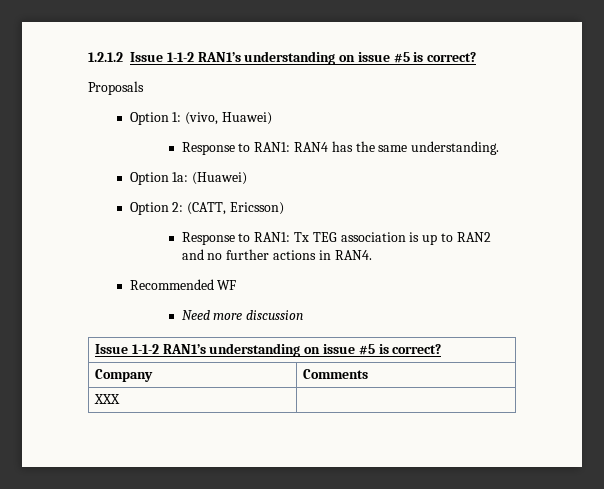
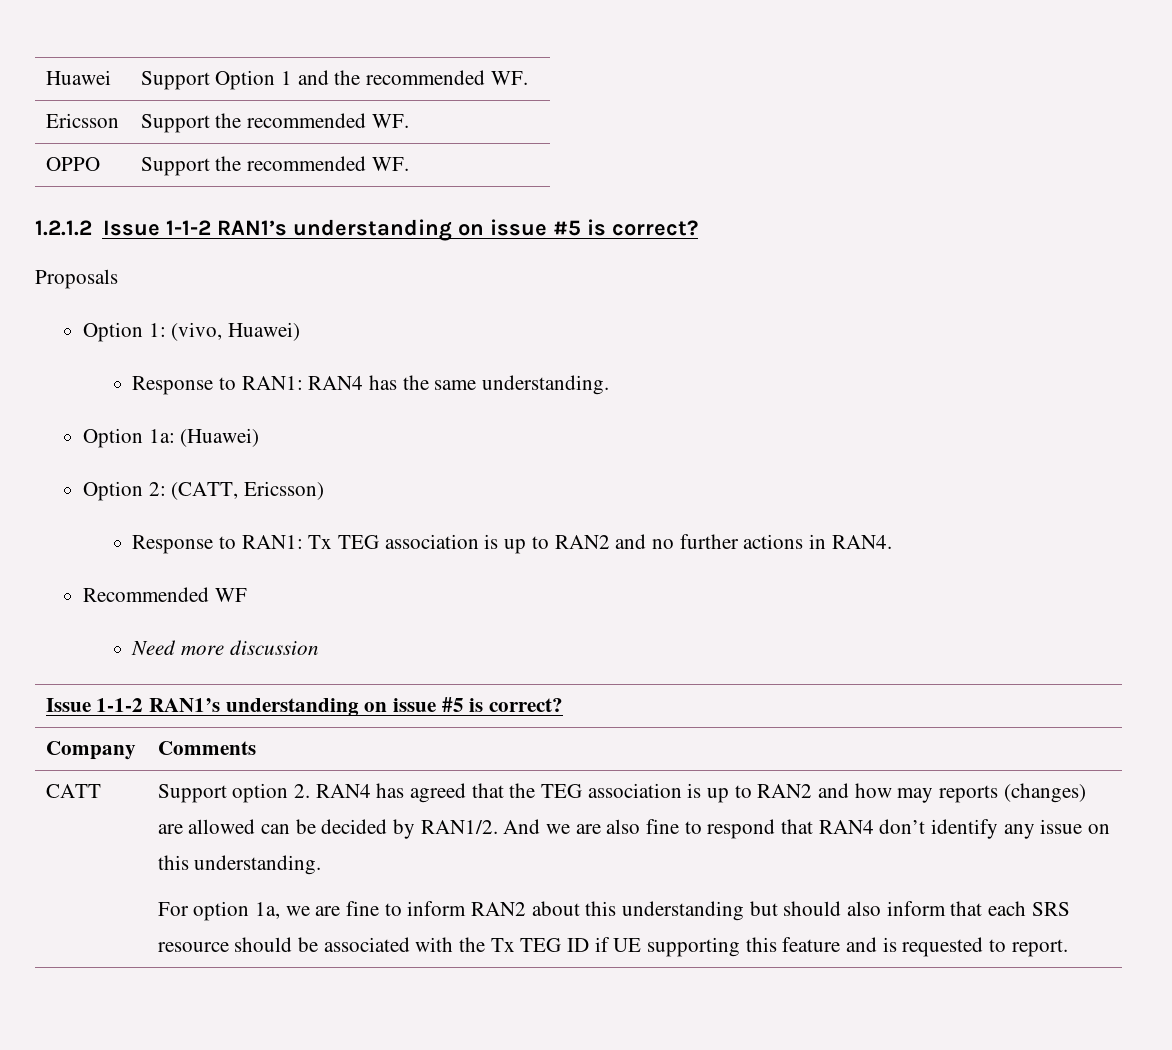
(88, 57) none -> [45,70,111,85] [140,70,528,90] [45,113,119,128] [140,113,409,133] [45,157,100,171] [140,156,409,176] Huawei | Support Option 1 and the recommended WF. // Ericsson | Support the recommended WF. // OPPO | Support the recommended WF. //
[94,394,121,404] XXX | -> [45,784,101,798] [157,783,1086,803] [157,819,1110,839] [157,855,322,875] [157,901,1070,921] [157,937,1068,957] CATT | Support option 2. RAN4 has agreed that the TEG association is up to RAN2 and how may reports (changes) are allowed can be decided by RAN1/2. And we are also fine to respond that RAN4 don’t identify any issue on this understanding. // For option 1a, we are fine to inform RAN2 about this understanding but should also inform that each SRS resource should be associated with the Tx TEG ID if UE supporting this feature and is requested to report.

